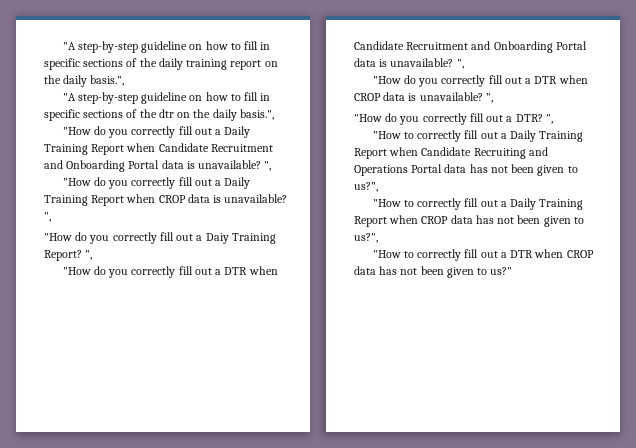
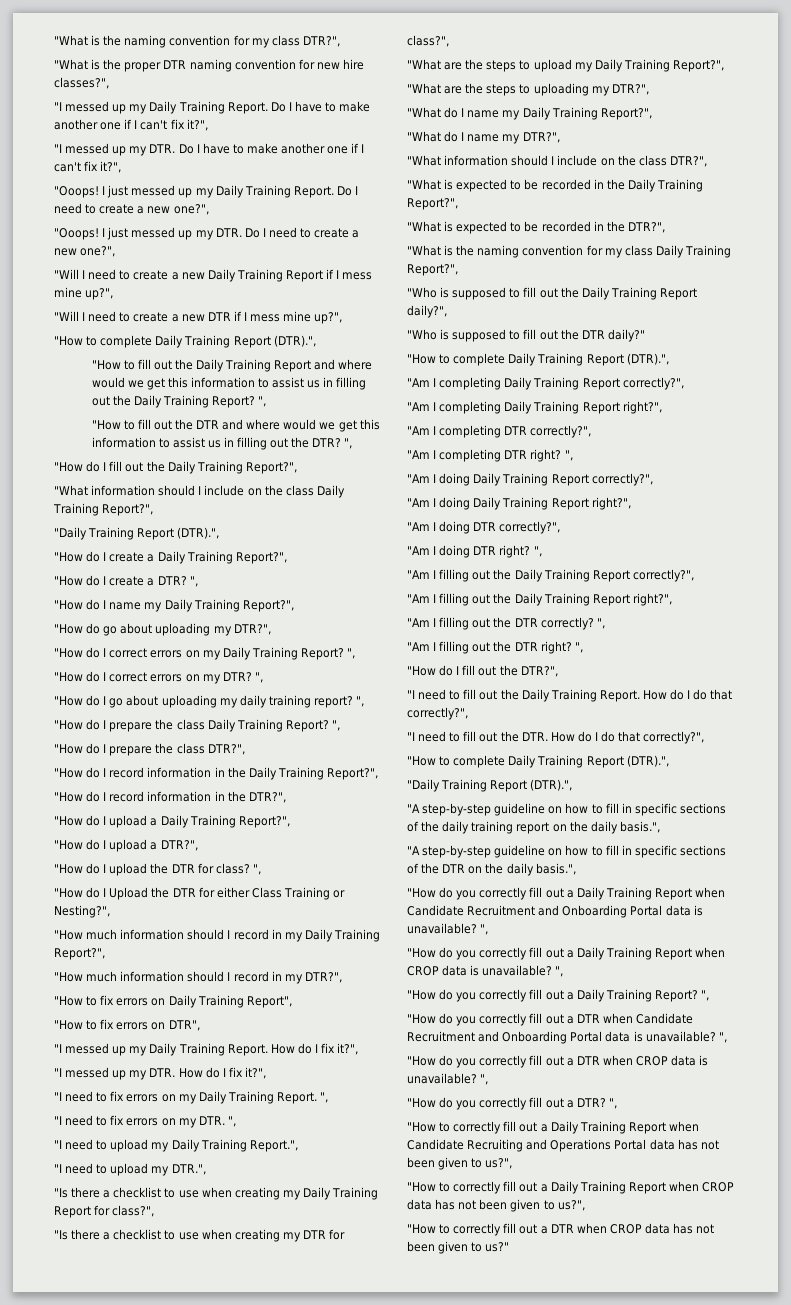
(62, 46) none -> [54,35,340,48] [54,59,364,72] [54,77,109,89] [54,101,371,114] [54,119,208,131] [54,143,365,156] [54,161,122,173] [54,185,359,198] [54,203,209,215] [54,227,360,240] [54,246,116,257] [54,269,373,282] [54,287,114,300] [54,311,343,324] [54,335,316,348] [91,359,373,372] [91,377,367,390] [91,395,267,408] [91,419,380,432] [91,437,353,450] [54,461,297,474] [54,485,345,498] [53,503,154,516] [54,527,220,540] [54,551,287,564] [54,575,198,587] [54,599,294,612] [54,623,271,636] [54,647,356,660] [54,671,263,684] [54,695,365,708] [54,719,340,732] [54,743,245,756] [54,767,378,780] [54,791,286,803] [54,815,290,828] [54,839,198,852] [54,863,261,876] [54,887,346,900] [54,905,110,918] [54,929,380,942] [54,948,105,960] [54,971,342,984] [54,995,292,1008] [54,1019,200,1031] [54,1043,359,1056] [54,1067,266,1080] [54,1091,329,1104] [54,1115,236,1128] [54,1139,298,1152] [54,1163,206,1176] [54,1187,379,1200] [54,1205,155,1218] [54,1229,346,1242] [407,35,449,47] [407,59,724,72] [407,83,649,96] [407,107,652,120] [407,131,560,144] [407,155,707,167] [407,179,703,192] [407,198,458,210] [407,221,665,234] [407,245,731,258] [407,264,458,276] [407,287,697,300] [407,305,447,318] [407,329,645,342] [407,353,669,366] [407,377,684,390] [407,401,662,414] [407,425,592,438] [407,449,573,462] [407,473,653,486] [407,497,631,510] [407,521,561,534] [407,545,542,558] [407,569,694,582] [407,593,672,606] [407,617,605,630] [407,641,583,654] [407,665,558,677] [407,689,733,702] [407,707,468,720] [407,731,705,744] [407,755,669,768] [407,779,573,792] "What is the naming convention for my class DTR?", // "What is the proper DTR naming convention for new hire classes?", // "I messed up my Daily Training Report. Do I have to make another one if I can't fix it?", // "I messed up my DTR. Do I have to make another one if I can't fix it?", // "Ooops! I just messed up my Daily Training Report. Do I need to create a new one?", // "Ooops! I just messed up my DTR. Do I need to create a new one?", // "Will I need to create a new Daily Training Report if I mess mine up?", // "Will I need to create a new DTR if I mess mine up?", // "How to complete Daily Training Report (DTR).", // "How to fill out the Daily Training Report and where would we get this information to assist us in filling out the Daily Training Report? ", // "How to fill out the DTR and where would we get this information to assist us in filling out the DTR? ", // "How do I fill out the Daily Training Report?", // "What information should I include on the class Daily Training Report?", // "Daily Training Report (DTR).", // "How do I create a Daily Training Report?", // "How do I create a DTR? ", // "How do I name my Daily Training Report?", // "How do go about uploading my DTR?", // "How do I correct errors on my Daily Training Report? ", // "How do I correct errors on my DTR? ", // "How do I go about uploading my daily training report? ", // "How do I prepare the class Daily Training Report? ", // "How do I prepare the class DTR?", // "How do I record information in the Daily Training Report?", // "How do I record information in the DTR?", // "How do I upload a Daily Training Report?", // "How do I upload a DTR?", // "How do I upload the DTR for class? ", // "How do I Upload the DTR for either Class Training or Nesting?", // "How much information should I record in my Daily Training Report?", // "How much information should I record in my DTR?", // "How to fix errors on Daily Training Report", // "How to fix errors on DTR", // "I messed up my Daily Training Report. How do I fix it?", // "I messed up my DTR. How do I fix it?", // "I need to fix errors on my Daily Training Report. ", // "I need to fix errors on my DTR. ", // "I need to upload my Daily Training Report.", // "I need to upload my DTR.", // "Is there a checklist to use when creating my Daily Training Report for class?", // "Is there a checklist to use when creating my DTR for class?", // "What are the steps to upload my Daily Training Report?", // "What are the steps to uploading my DTR?", // "What do I name my Daily Training Report?", // "What do I name my DTR?", // "What information should I include on the class DTR?", // "What is expected to be recorded in the Daily Training Report?", // "What is expected to be recorded in the DTR?", // "What is the naming convention for my class Daily Training Report?", // "Who is supposed to fill out the Daily Training Report daily?", // "Who is supposed to fill out the DTR daily?" // "How to complete Daily Training Report (DTR).", // "Am I completing Daily Training Report correctly?", // "Am I completing Daily Training Report right?", // "Am I completing DTR correctly?", // "Am I completing DTR right? ", // "Am I doing Daily Training Report correctly?", // "Am I doing Daily Training Report right?", // "Am I doing DTR correctly?", // "Am I doing DTR right? ", // "Am I filling out the Daily Training Report correctly?", // "Am I filling out the Daily Training Report right?", // "Am I filling out the DTR correctly? ", // "Am I filling out the DTR right? ", // "How do I fill out the DTR?", // "I need to fill out the Daily Training Report. How do I do that correctly?", // "I need to fill out the DTR. How do I do that correctly?", // "How to complete Daily Training Report (DTR).", // "Daily Training Report (DTR).", //
[158,109,174,118] dtr -> [442,864,466,873] DTR
[205,233,229,244] Daiy -> [576,989,605,1002] Daily

